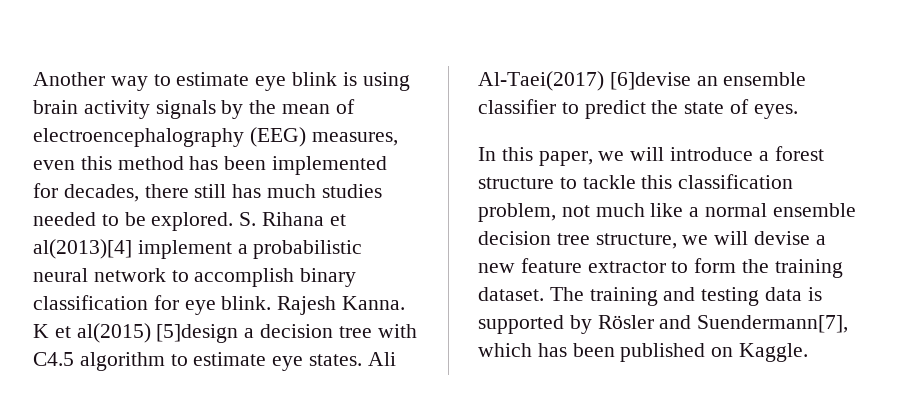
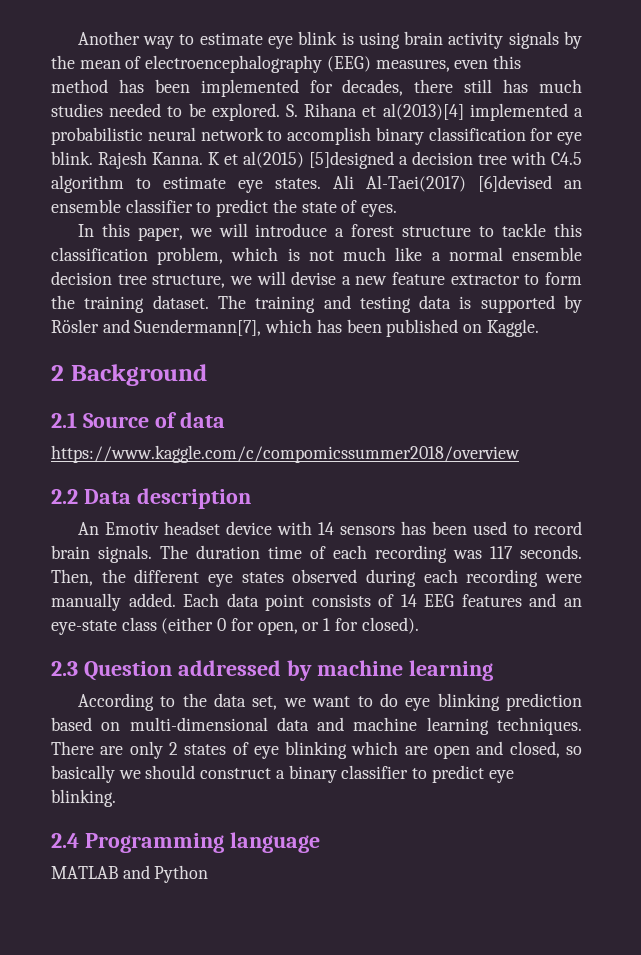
[137,240,232,259] implement -> [469,103,568,121] implemented
[156,324,239,343] [5]design -> [309,151,394,169] [5]designed
[609,72,691,90] [6]devise -> [478,175,552,192] [6]devised
(556, 212) none -> [231,247,300,261] which is
(809, 352) none -> [51,364,207,386] [51,412,225,428] [51,445,520,463] [51,488,251,509] [77,521,582,535] [51,545,582,563] [51,569,582,587] [51,593,582,611] [51,617,419,635] [51,660,493,681] [77,693,582,711] [51,717,582,735] [51,741,583,759] [51,765,514,783] [51,789,116,807] [51,832,320,853] [51,865,209,883] // 2 Background // 2.1 Source of data // https://www.kaggle.com/c/compomicssummer2018/overview // 2.2 Data description // An Emotiv headset device with 14 sensors has been used to record brain signals. The duration time of each recording was 117 seconds. Then, the different eye states observed during each recording were manually added. Each data point consists of 14 EEG features and an eye-state class (either 0 for open, or 1 for closed). // 2.3 Question addressed by machine learning // According to the data set, we want to do eye blinking prediction based on multi-dimensional data and machine learning techniques. There are only 2 states of eye blinking which are open and closed, so basically we should construct a binary classifier to predict eye blinking. // 2.4 Programming language // MATLAB and Python

